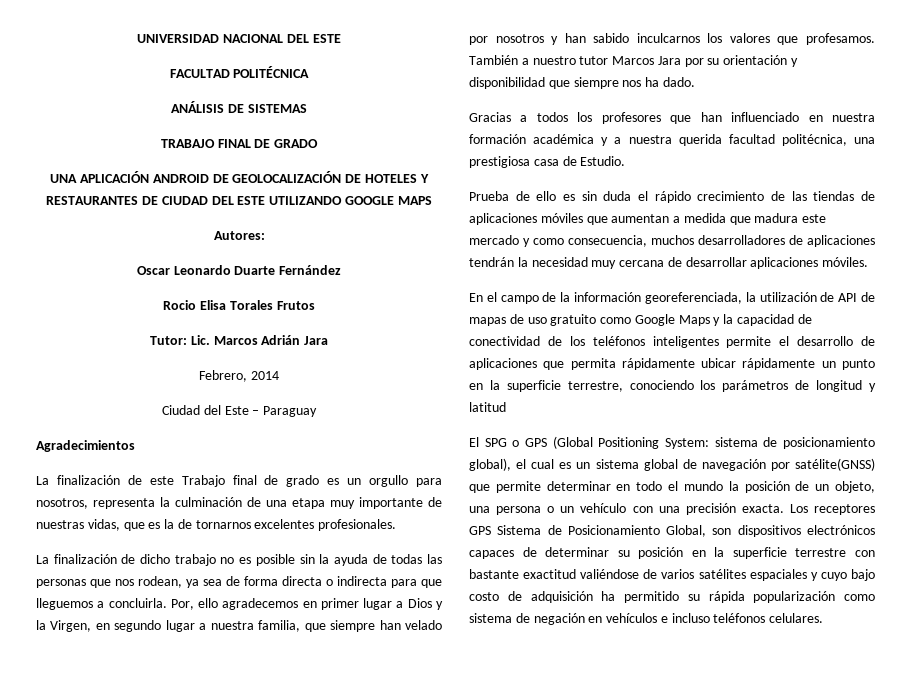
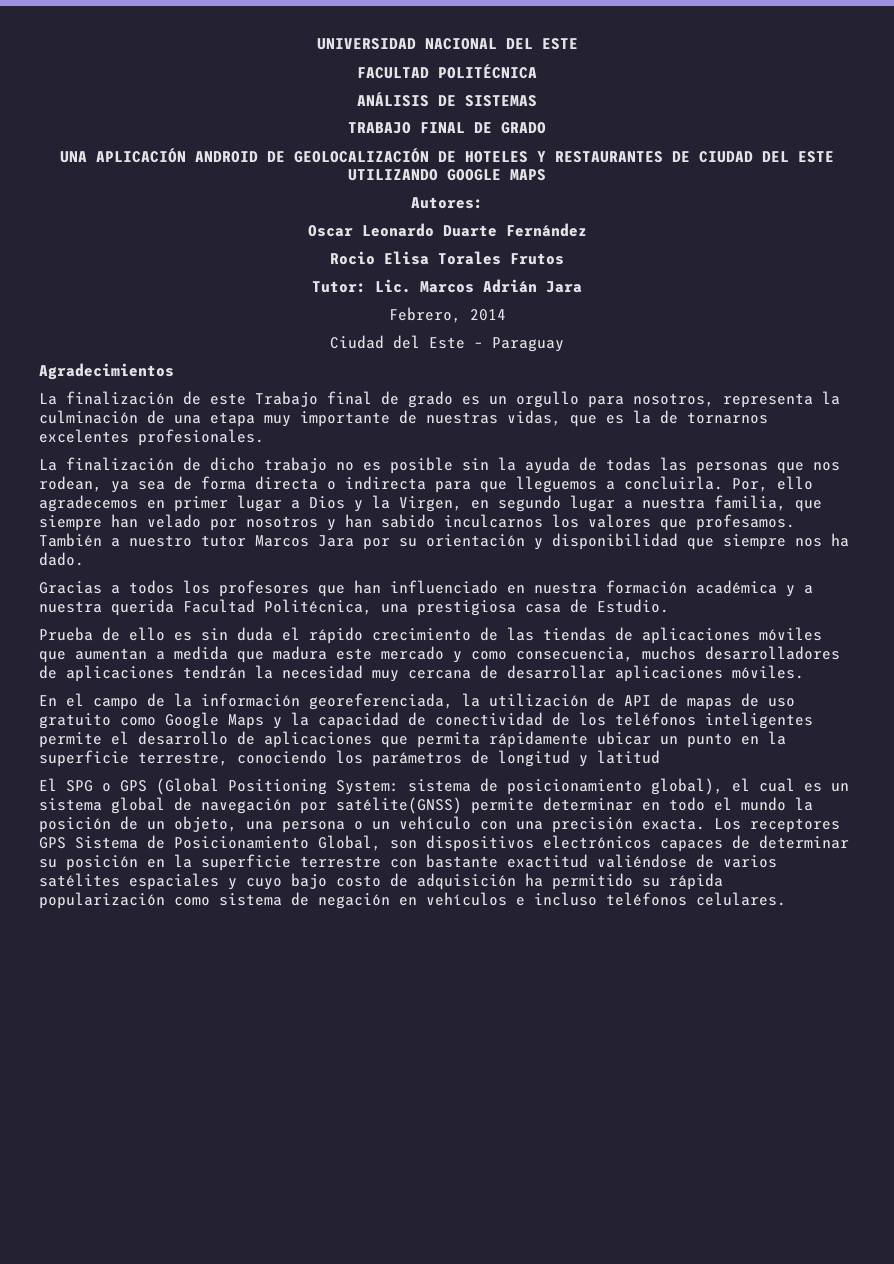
[728,134,847,146] facultad politécnica, -> [183,599,372,615] Facultad Politécnica,
[742,358,816,370] rápidamente -> (651, 738) none
[469,484,490,493] que -> (462, 805) none

